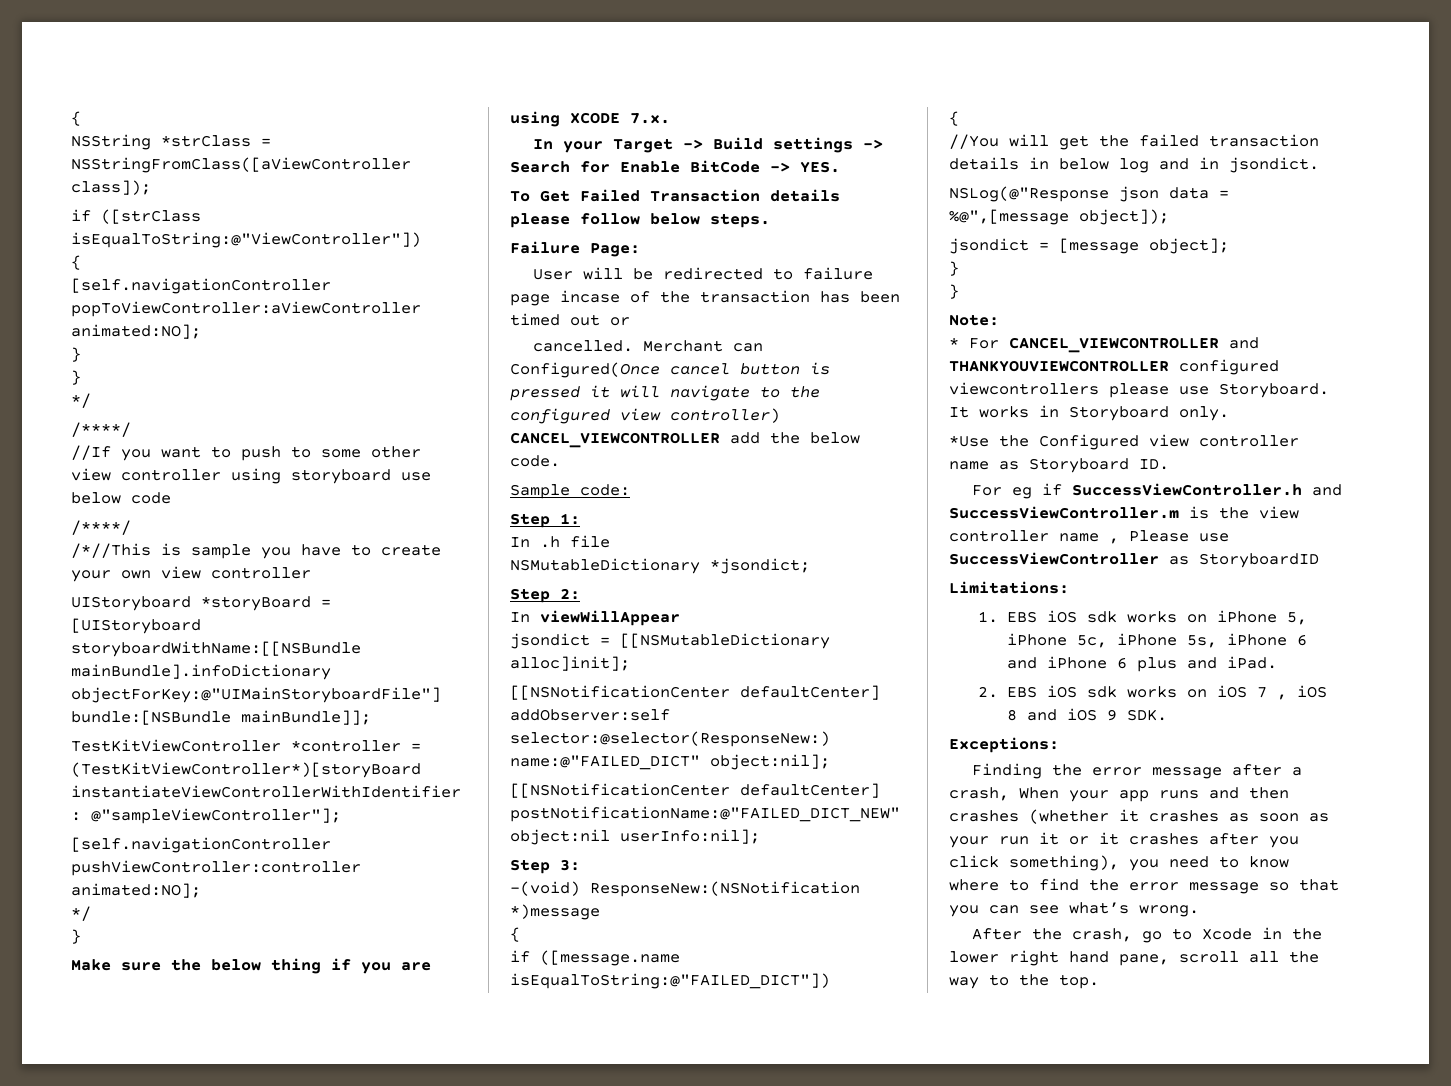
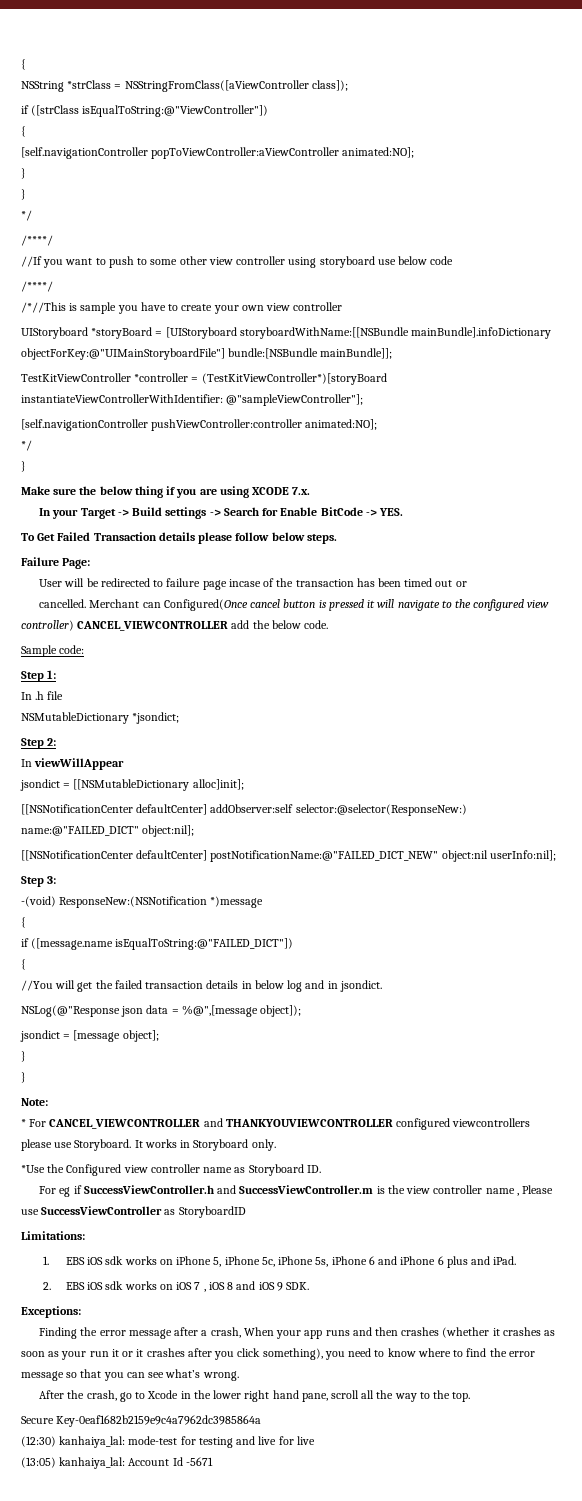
(1099, 981) none -> [21,1415,262,1427] [21,1436,315,1448] [21,1457,213,1469] // Secure Key-0eaf1682b2159e9c4a7962dc3985864a // (12:30) kanhaiya_lal: mode-test for testing and live for live // (13:05) kanhaiya_lal: Account Id -5671

